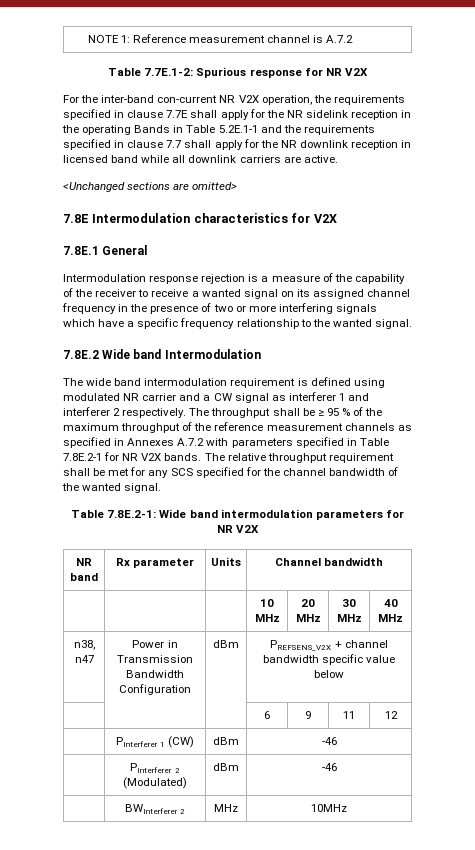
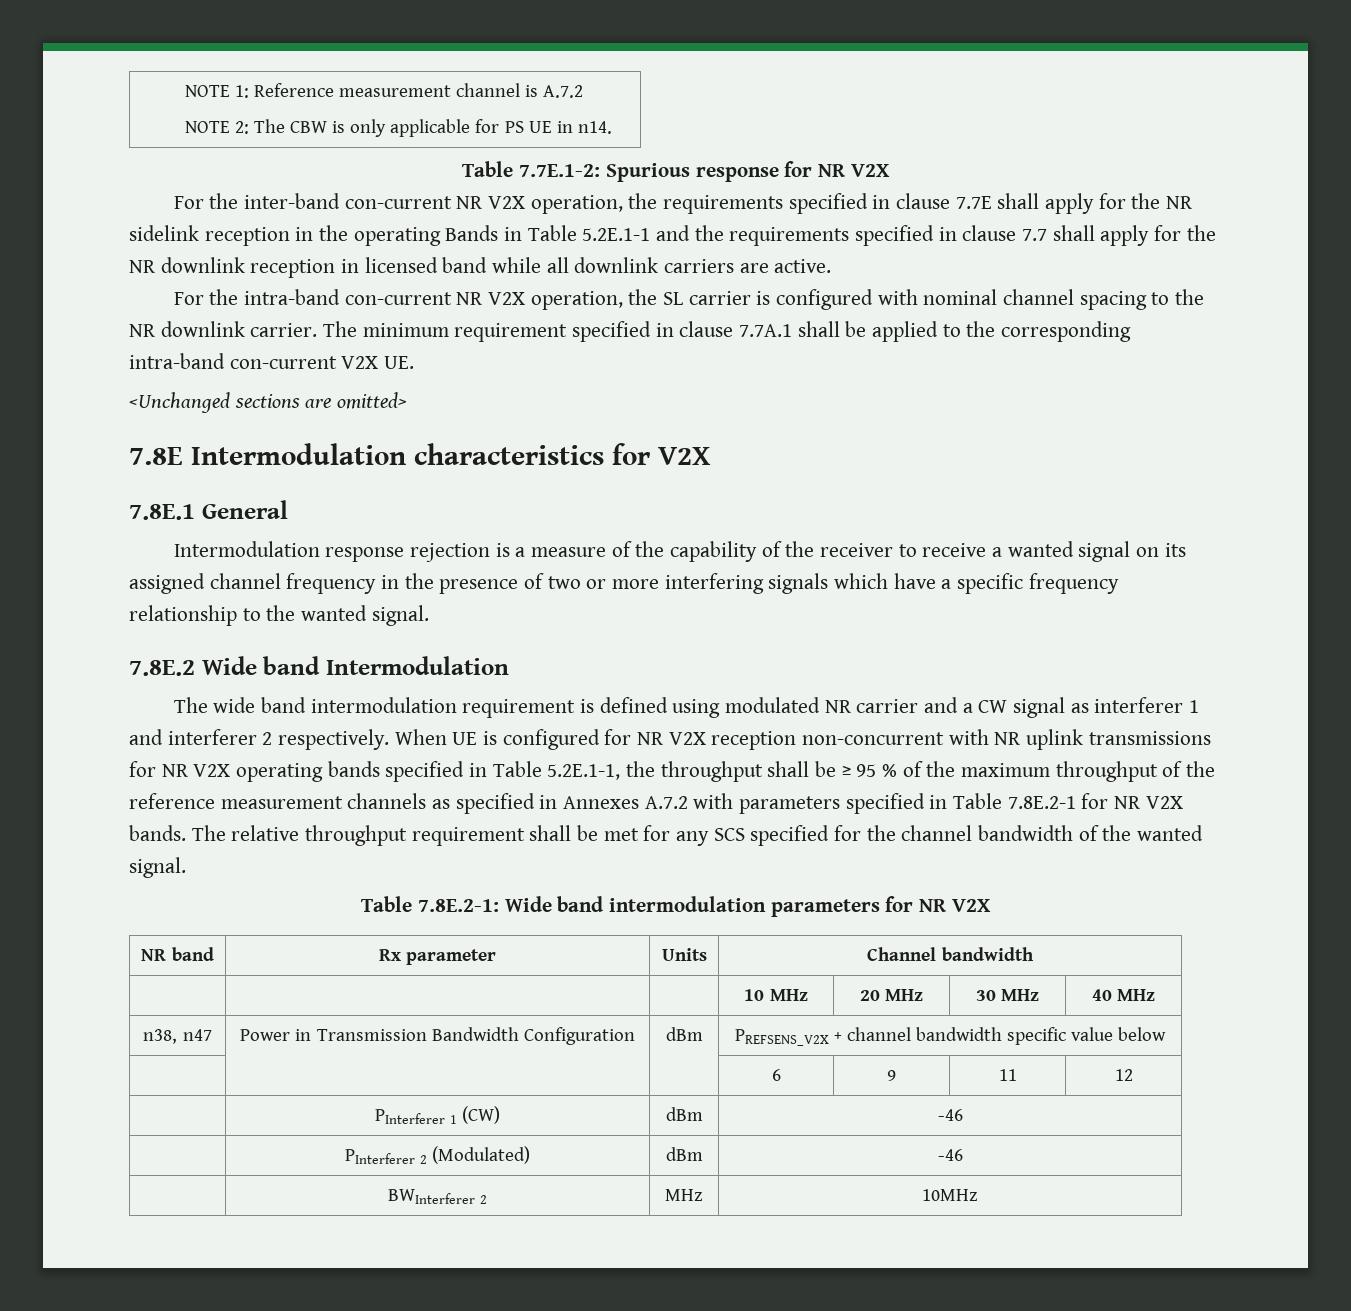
(354, 39) none -> [184,119,612,137] // NOTE 2: The CBW is only applicable for PS UE in n14.
(338, 159) none -> [173,289,1205,310] [129,321,1132,342] [129,353,415,369] // For the intra-band con-current NR V2X operation, the SL carrier is configured with nominal channel spacing to the NR downlink carrier. The minimum requirement specified in clause 7.7A.1 shall be applied to the corresponding intra-band con-current V2X UE.
[189,408,210,416] The -> [394,729,1211,750] [129,761,656,782] When UE is configured for NR V2X reception non-concurrent with NR uplink transmissions for NR V2X operating bands specified in Table 5.2E.1-1, the

